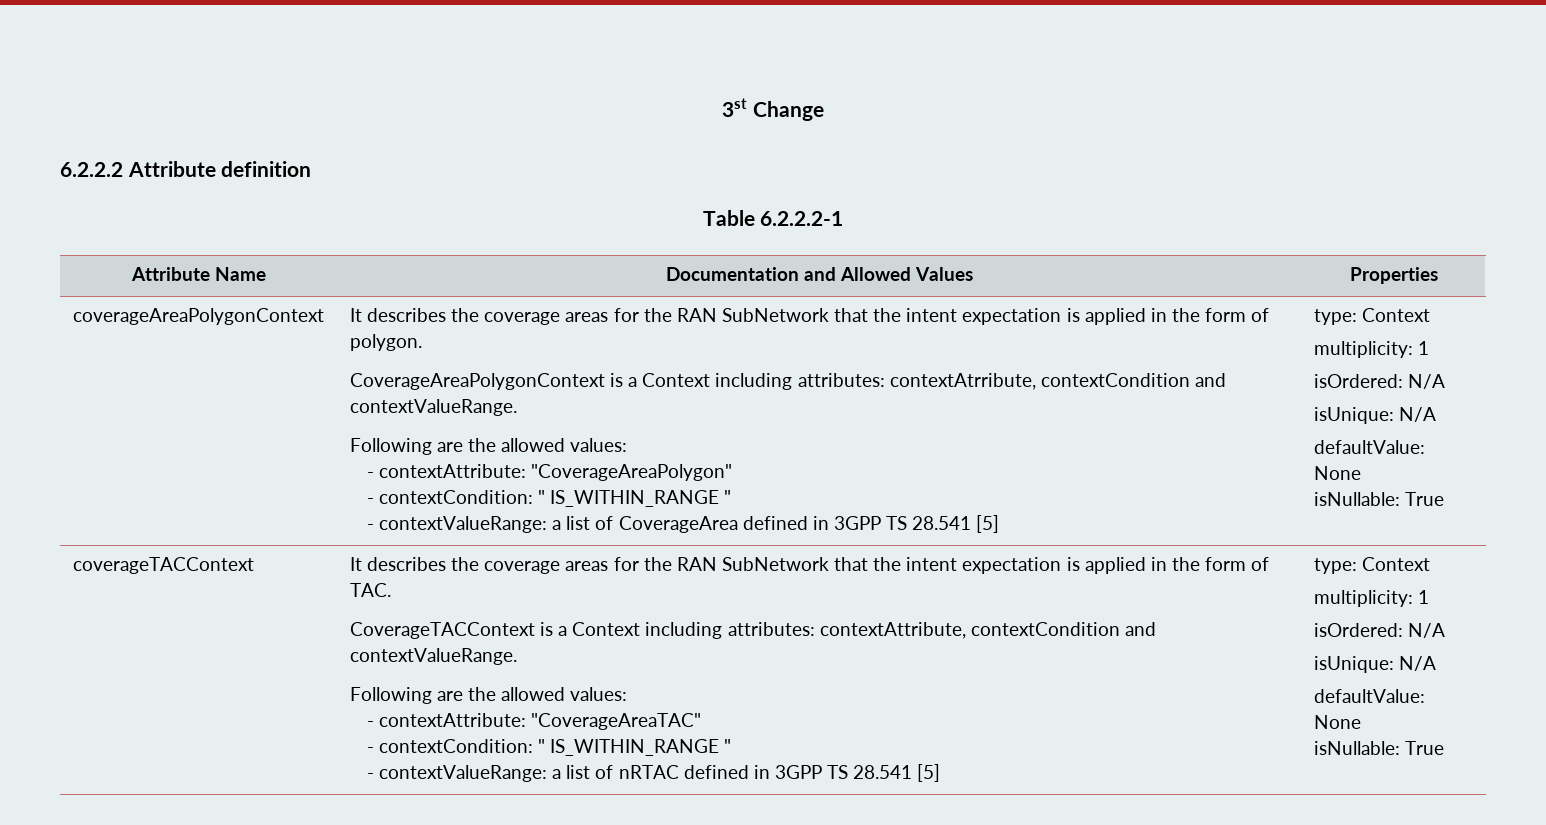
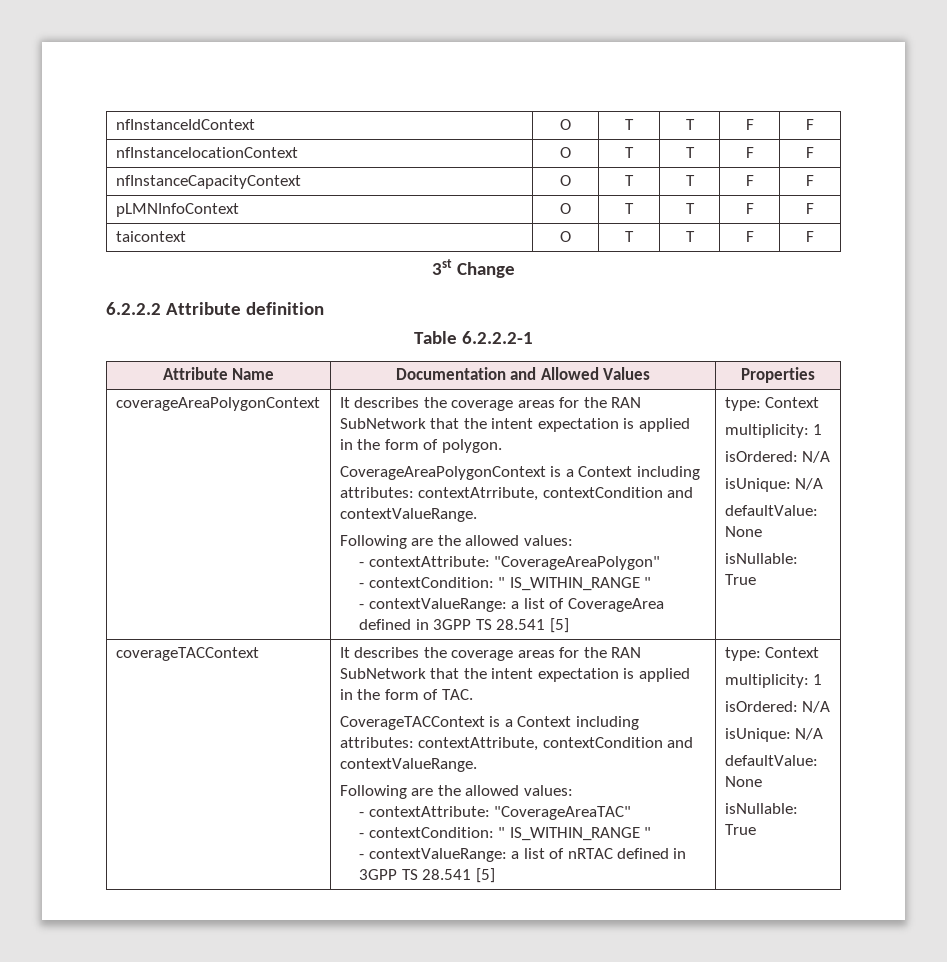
(722, 107) none -> [115,119,255,130] [560,119,571,130] [625,119,634,130] [685,119,695,130] [745,119,754,130] [806,119,814,130] [115,147,298,158] [560,147,571,158] [625,147,634,158] [685,147,695,158] [745,147,754,158] [806,147,814,158] [115,175,301,189] [560,175,571,186] [625,175,634,186] [685,175,695,186] [745,175,754,186] [806,175,814,186] [115,203,239,217] [560,203,571,214] [625,203,634,214] [685,203,695,214] [745,203,754,214] [806,203,814,214] [115,231,186,242] [560,231,571,242] [625,231,634,242] [685,231,695,242] [745,231,754,242] [806,231,814,242] nfInstanceIdContext | O | T | T | F | F // nfInstancelocationContext | O | T | T | F | F // nfInstanceCapacityContext | O | T | T | F | F // pLMNInfoContext | O | T | T | F | F // taicontext | O | T | T | F | F //

